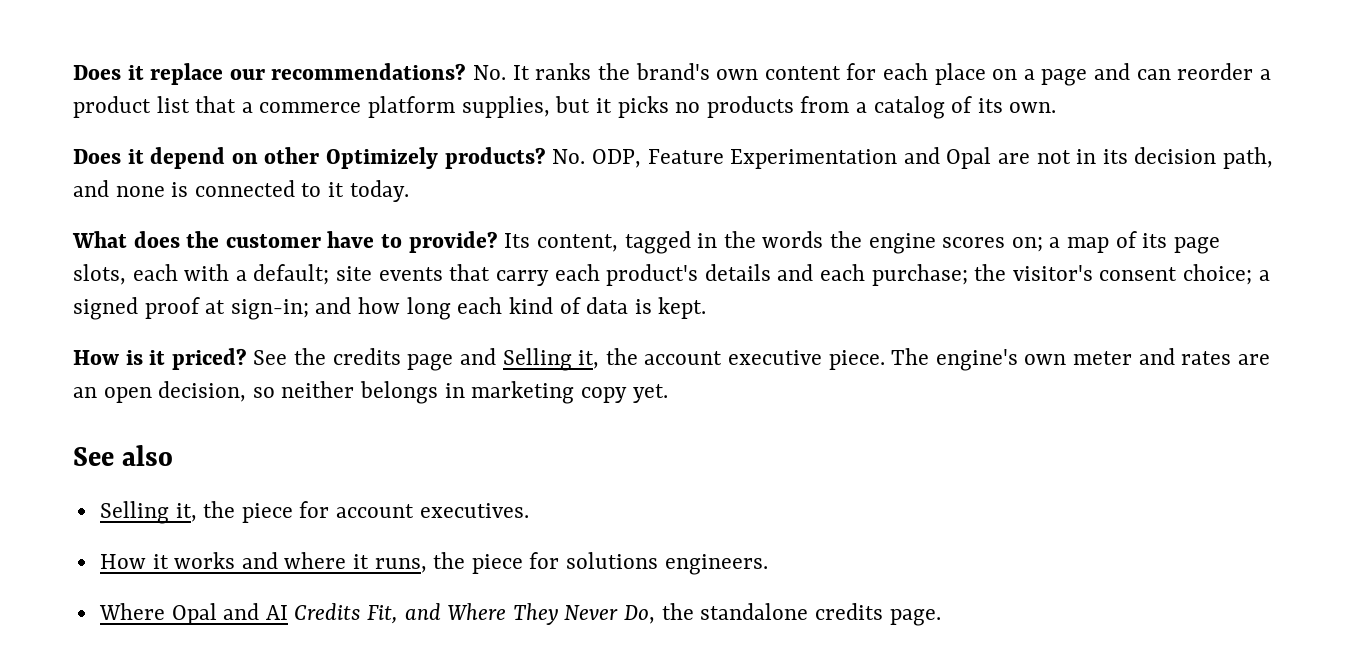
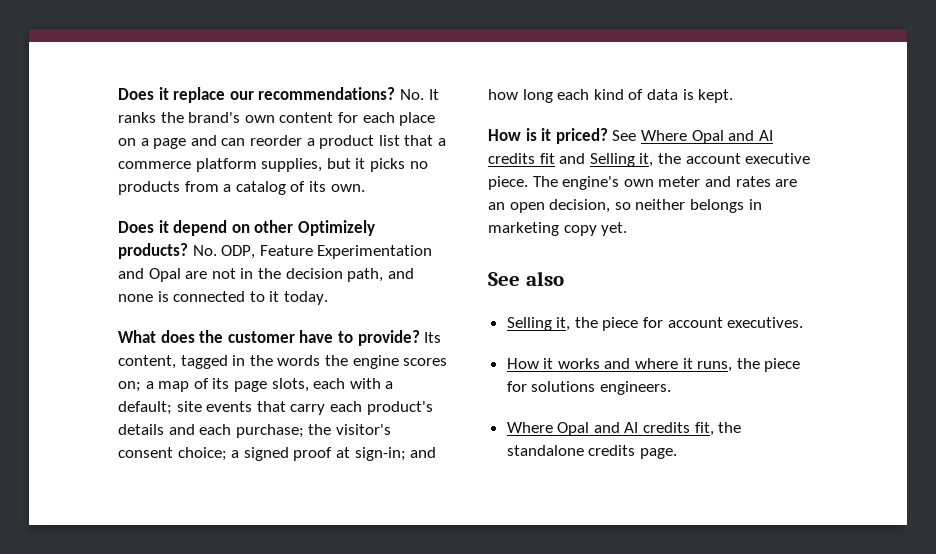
[1102,149,1128,164] its -> [257,268,281,279] the
[294,348,454,371] the credits page -> [640,130,773,144] [488,153,555,164] Where Opal and AI credits fit
[294,603,656,625] Credits Fit, and Where They Never Do, -> [643,422,714,436] credits fit,

